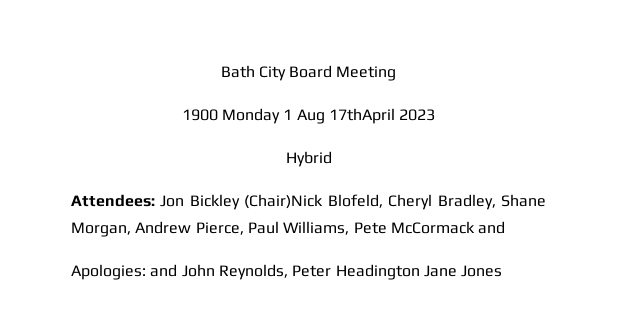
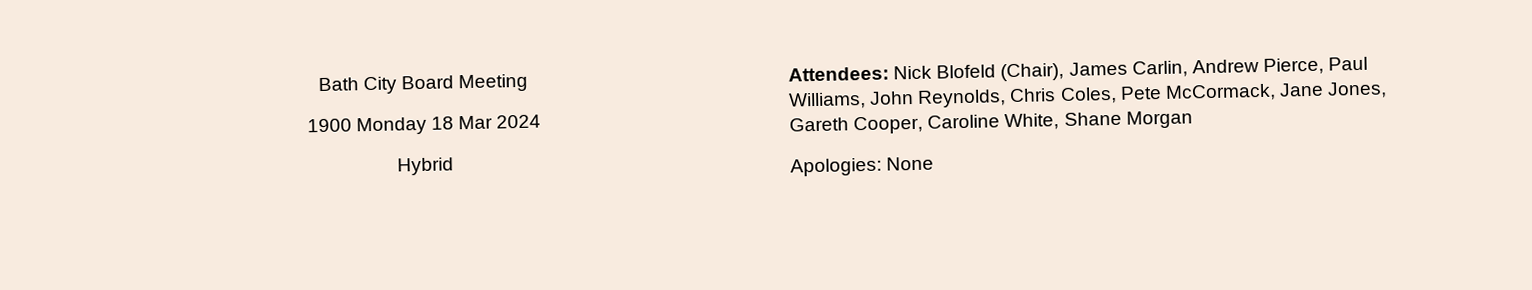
[283,108,436,124] [285,151,332,167] [71,194,546,210] [71,221,506,237] [71,264,503,280] 1 Aug 17thApril 2023 // Hybrid // Attendees: Jon Bickley (Chair)Nick Blofeld, Cheryl Bradley, Shane Morgan, Andrew Pierce, Paul Williams, Pete McCormack and // Apologies: and John Reynolds, Peter Headington Jane Jones -> [431,114,542,130] [396,157,454,176] [788,56,1369,82] [788,81,1388,110] [789,110,1193,135] [790,156,935,177] 18 Mar 2024 // Hybrid // Attendees: Nick Blofeld (Chair), James Carlin, Andrew Pierce, Paul Williams, John Reynolds, Chris Coles, Pete McCormack, Jane Jones, Gareth Cooper, Caroline White, Shane Morgan // Apologies: None

